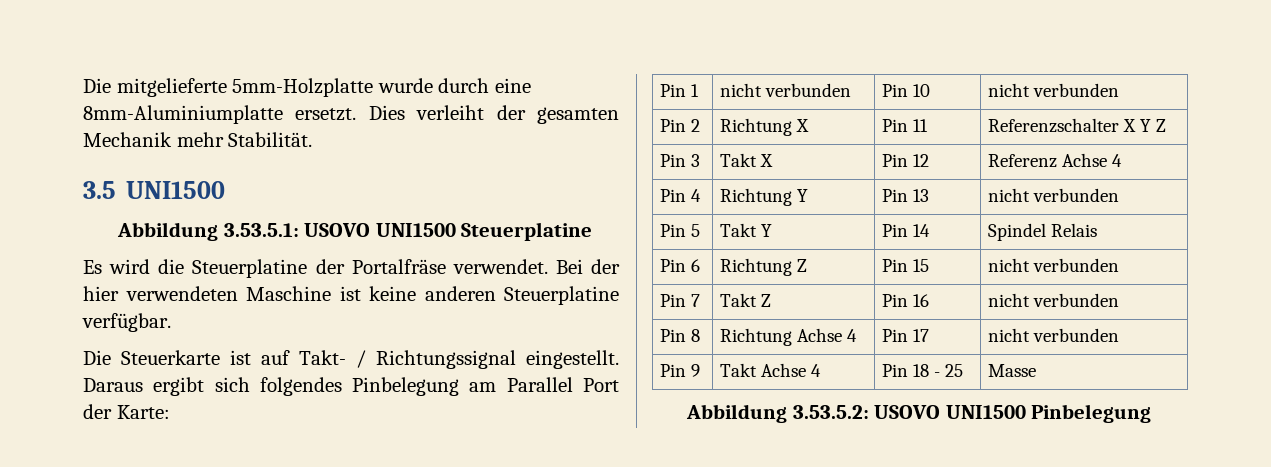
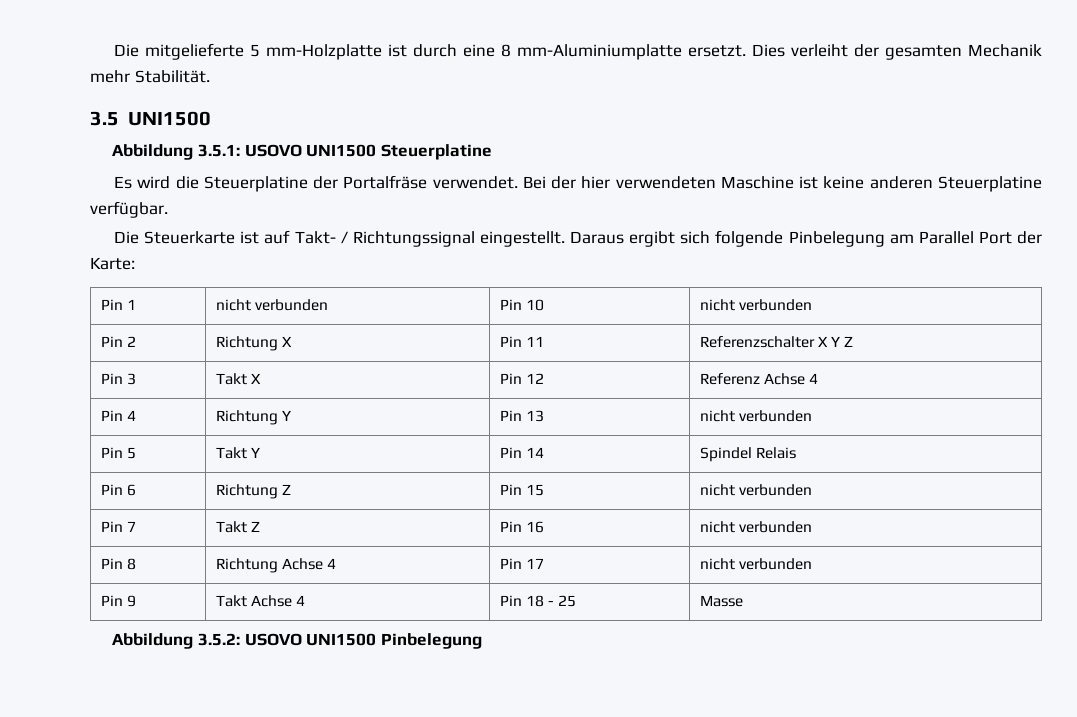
[232,78,531,97] [83,105,283,124] 5mm-Holzplatte wurde durch eine 8mm-Aluminiumplatte -> [250,44,683,60] 5 mm-Holzplatte ist durch eine 8 mm-Aluminiumplatte
[223,223,299,237] 3.53.5.1: -> [197,144,240,157] 3.5.1:
[259,377,342,396] folgendes -> [715,230,784,247] folgende
[792,405,869,419] 3.53.5.2: -> [197,633,240,646] 3.5.2:

